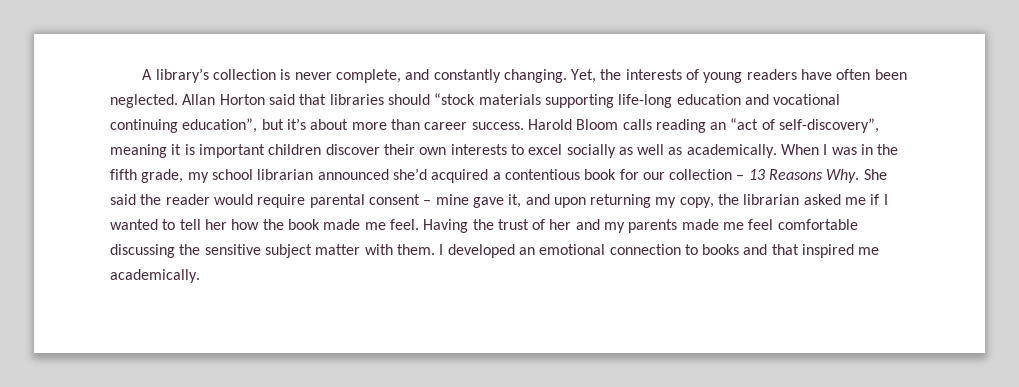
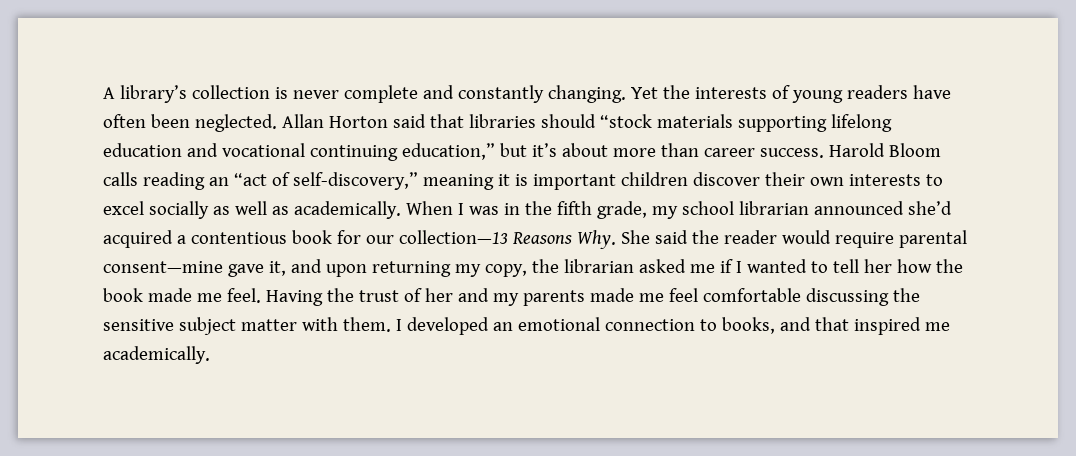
[335,69,401,83] complete, -> [343,85,418,103] complete
[571,69,597,83] Yet, -> [630,87,658,99] Yet
[618,94,673,108] life-long -> [830,114,892,132] lifelong
[182,118,258,133] education”, -> [401,143,495,160] education,”
[779,118,880,133] self-discovery”, -> [292,172,418,190] self-discovery,”
[669,169,765,180] collection – 13 -> [398,230,508,244] collection—13
[368,194,469,205] consent – mine -> [103,261,223,273] consent—mine
[702,244,740,255] books -> [721,317,775,334] books,

